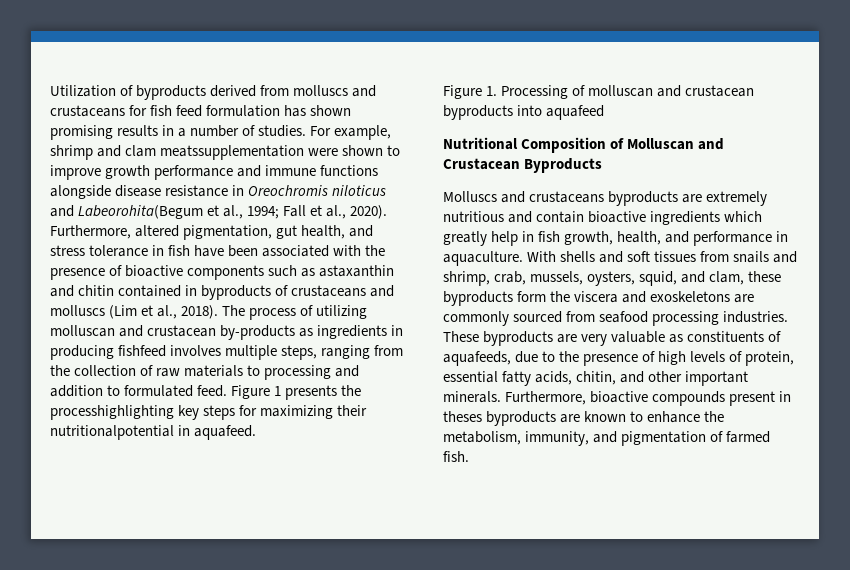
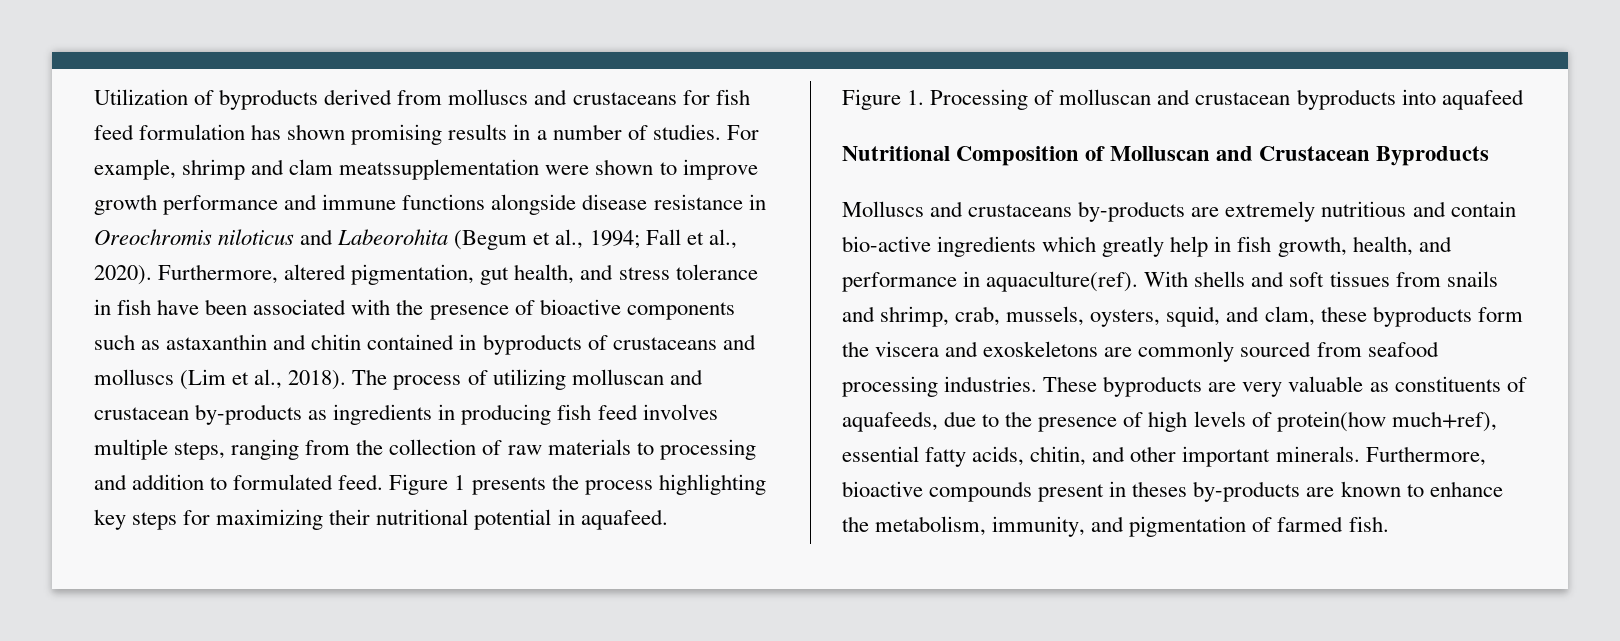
[78,205,204,219] Labeorohita(Begum -> [337,229,528,250] Labeorohita (Begum
[118,345,167,357] fishfeed -> [557,404,638,420] fish feed
[50,405,174,420] processhighlighting -> [584,474,766,495] process highlighting
[50,425,174,440] nutritionalpotential -> [376,509,552,530] nutritional potential
[608,191,679,206] byproducts -> [1078,201,1186,222] by-products
[588,211,647,223] bioactive -> [842,236,931,252] bio-active
[443,251,523,266] aquaculture. -> [986,271,1139,292] aquaculture(ref).
[745,351,795,366] protein, -> [1276,411,1497,432] protein(how much+ref),
[486,411,557,426] byproducts -> [1193,481,1301,502] by-products

